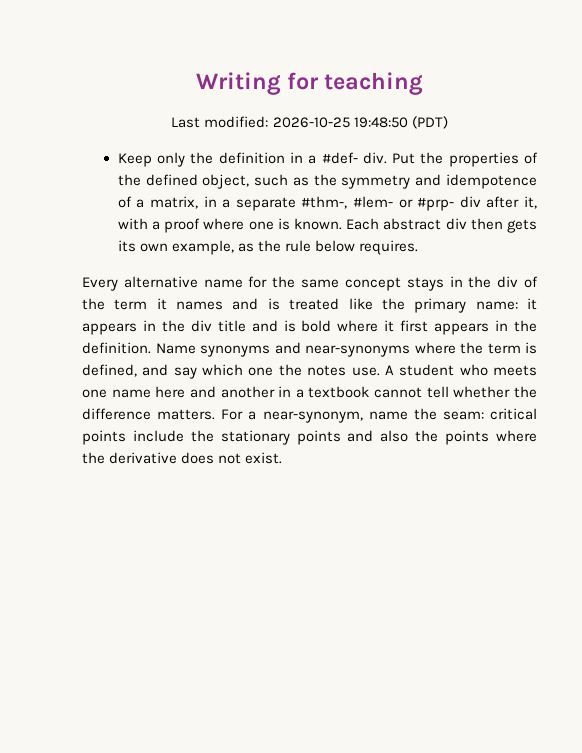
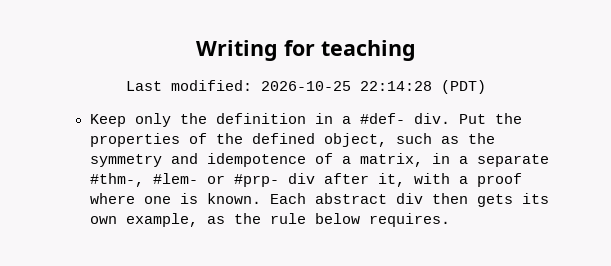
[353,117,408,128] 19:48:50 -> [359,81,432,91] 22:14:28
[82,276,538,291] [82,298,537,313] [82,320,537,335] [82,342,537,357] [82,364,537,379] [82,386,537,398] [82,408,537,423] [82,430,538,445] [82,452,283,464] // Every alternative name for the same concept stays in the div of the term it names and is treated like the primary name: it appears in the div title and is bold where it first appears in the definition. Name synonyms and near-synonyms where the term is defined, and say which one the notes use. A student who meets one name here and another in a textbook cannot tell whether the difference matters. For a near-synonym, name the seam: critical points include the stationary points and also the points where the derivative does not exist. -> (450, 220) none

